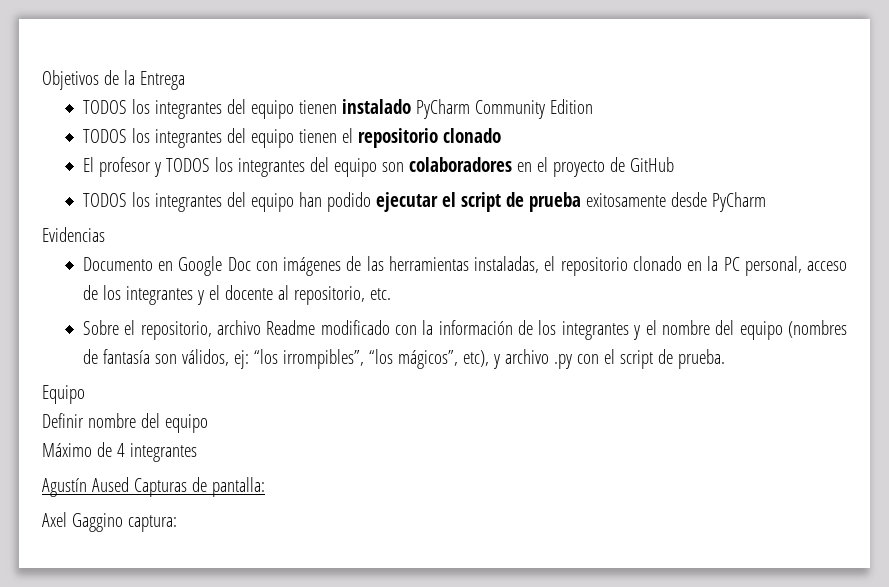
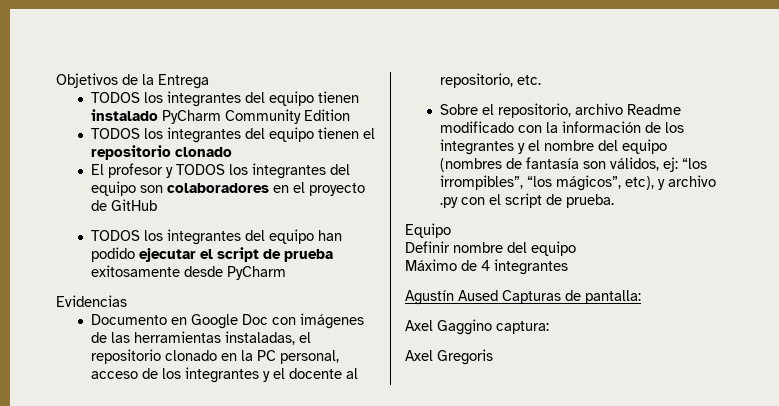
(177, 523) none -> [405,349,493,365] // Axel Gregoris

